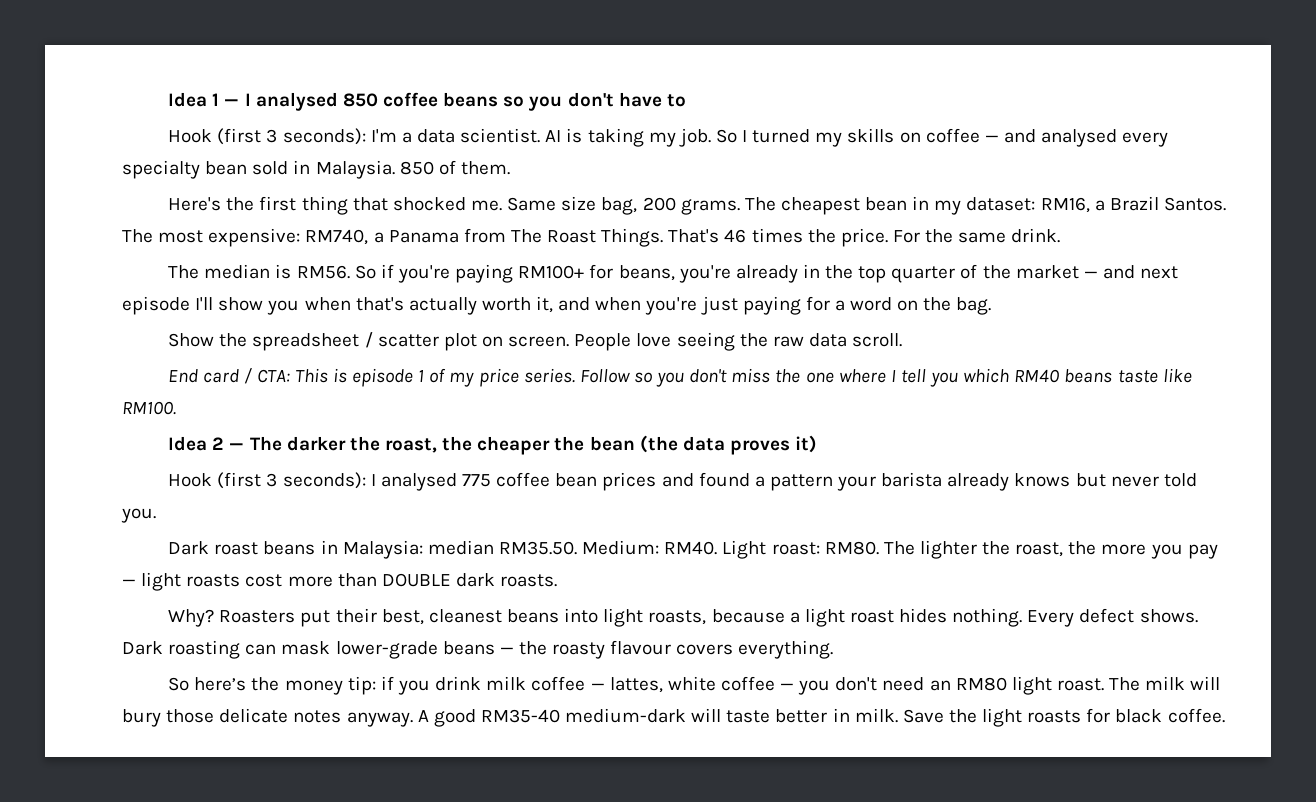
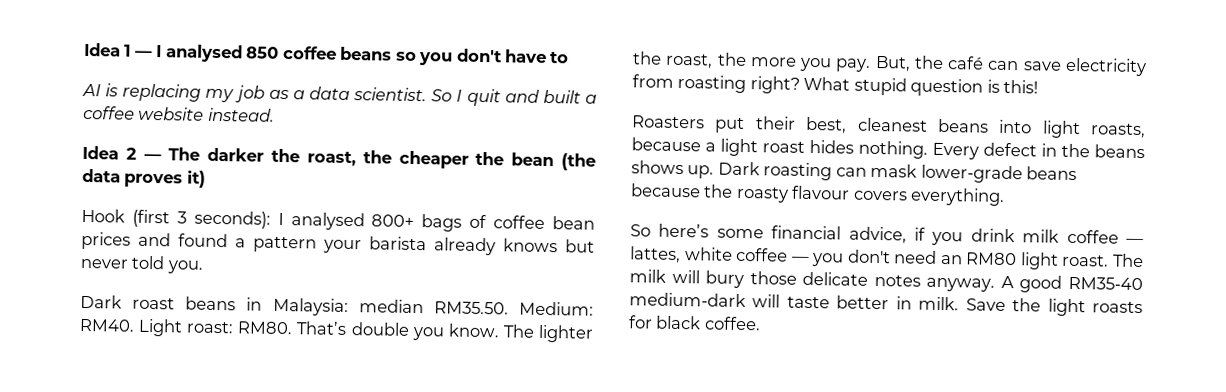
[168,128,1169,147] [122,160,510,179] [168,196,1226,215] [122,228,1061,247] [168,264,1179,283] [122,296,992,315] [168,332,903,351] [168,368,1192,387] [122,401,176,415] Hook (first 3 seconds): I'm a data scientist. AI is taking my job. So I turned my skills on coffee — and analysed every specialty bean sold in Malaysia. 850 of them. // Here's the first thing that shocked me. Same size bag, 200 grams. The cheapest bean in my dataset: RM16, a Brazil Santos. The most expensive: RM740, a Panama from The Roast Things. That's 46 times the price. For the same drink. // The median is RM56. So if you're paying RM100+ for beans, you're already in the top quarter of the market — and next episode I'll show you when that's actually worth it, and when you're just paying for a word on the bag. // Show the spreadsheet / scatter plot on screen. People love seeing the raw data scroll. // End card / CTA: This is episode 1 of my price series. Follow so you don't miss the one where I tell you which RM40 beans taste like RM100. -> [82,83,598,107] [83,105,275,122] AI is replacing my job as a data scientist. So I quit and built a coffee website instead.
[461,474,491,487] 775 -> [371,214,488,232] 800+ bags of
(879, 548) none -> [296,321,500,341] That’s double you know.
[1187,544,1218,559] [122,572,558,591] [168,609,215,627] pay — light roasts cost more than DOUBLE dark roasts. // Why? -> [835,55,1147,77] [632,74,1039,97] pay. But, the café can save electricity from roasting right? What stupid question is this! //
[1139,609,1198,623] shows. -> [1041,143,1145,159] [631,160,715,179] in the beans shows up.
[499,647,514,654] — -> [630,183,701,198] because
[251,676,376,695] the money tip: -> [716,225,907,244] some financial advice,

